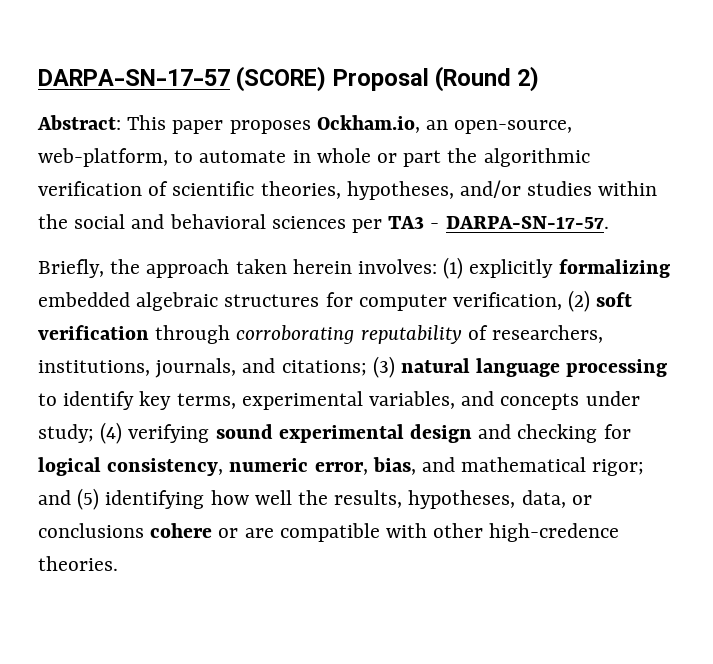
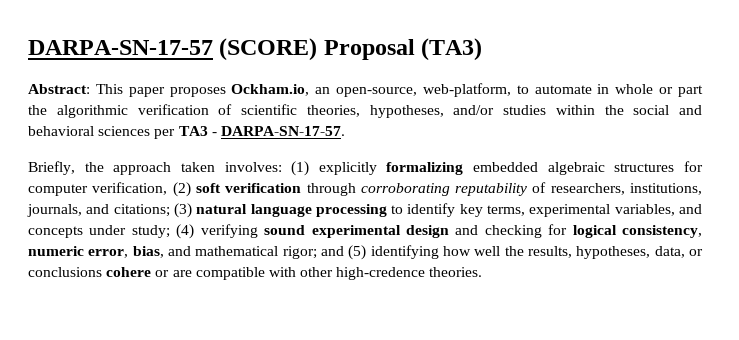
[435,66,540,92] (Round 2) -> [421,38,483,61] (TA3)
[292,259,352,274] herein -> (215, 167) none

